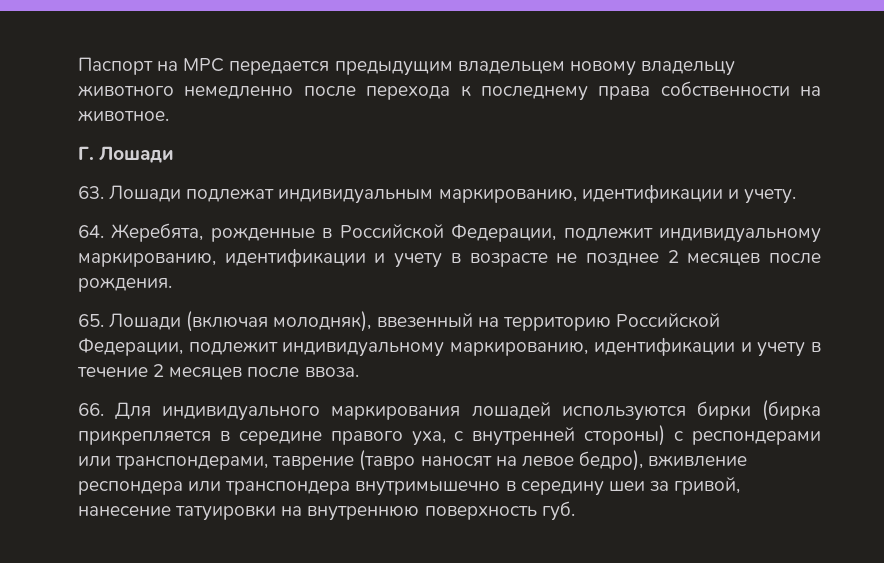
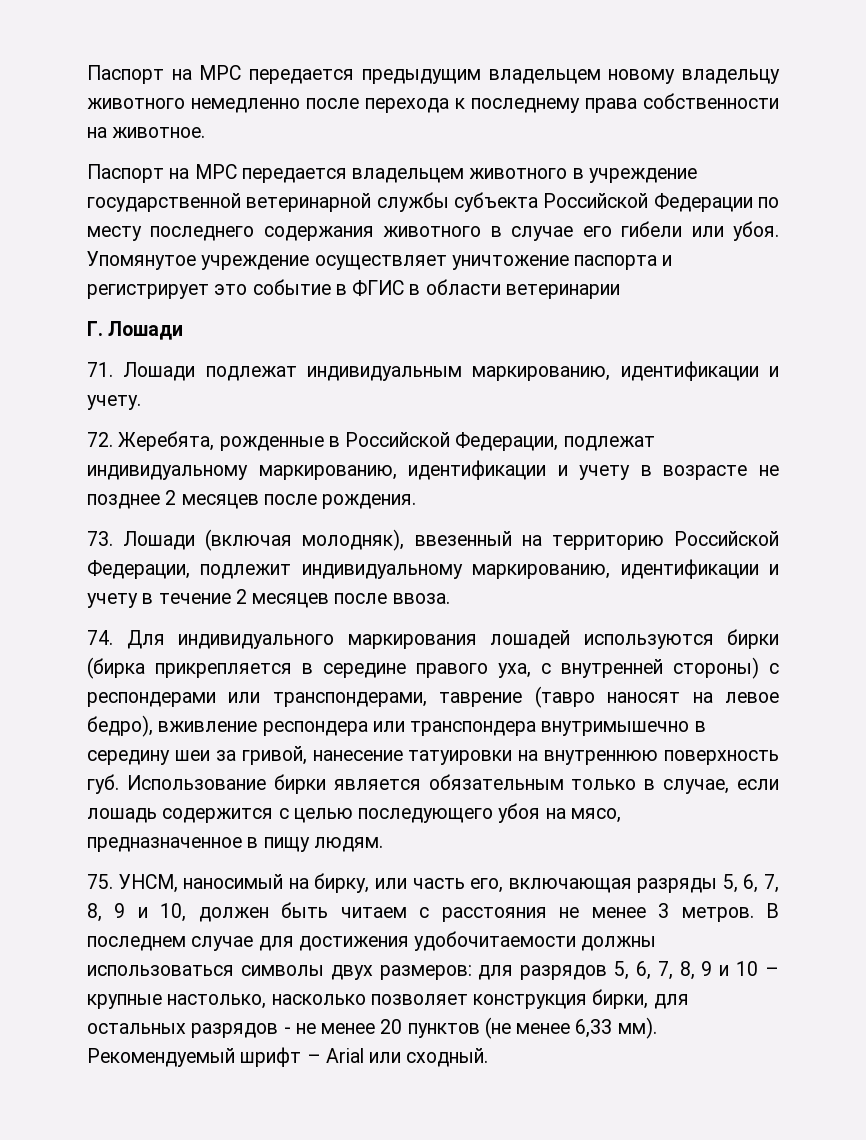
(169, 116) none -> [87,164,697,183] [87,192,779,212] [87,221,780,241] [87,251,673,270] [87,279,620,299] // Паспорт на МРС передается владельцем животного в учреждение государственной ветеринарной службы субъекта Российской Федерации по месту последнего содержания животного в случае его гибели или убоя. Упомянутое учреждение осуществляет уничтожение паспорта и регистрирует это событие в ФГИС в области ветеринарии
[78,186,104,199] 63. -> [87,362,113,377] 71.
[78,225,104,238] 64. -> [87,432,113,447] 72.
[563,227,653,241] подлежит -> [563,436,655,451] подлежат
[78,314,104,327] 65. -> [87,531,113,546] 73.
[78,403,104,416] 66. -> [87,630,113,645] 74.
(575, 511) none -> [126,774,779,794] [87,803,621,823] [87,837,383,852] [87,873,780,893] [87,902,779,922] [87,931,657,951] [87,961,779,980] [87,989,689,1009] [87,1017,657,1039] [87,1047,489,1067] Использование бирки является обязательным только в случае, если лошадь содержится с целью последующего убоя на мясо, предназначенное в пищу людям. // 75. УНСМ, наносимый на бирку, или часть его, включающая разряды 5, 6, 7, 8, 9 и 10, должен быть читаем с расстояния не менее 3 метров. В последнем случае для достижения удобочитаемости должны использоваться символы двух размеров: для разрядов 5, 6, 7, 8, 9 и 10 – крупные настолько, насколько позволяет конструкция бирки, для остальных разрядов - не менее 20 пунктов (не менее 6,33 мм). Рекомендуемый шрифт – Arial или сходный.

